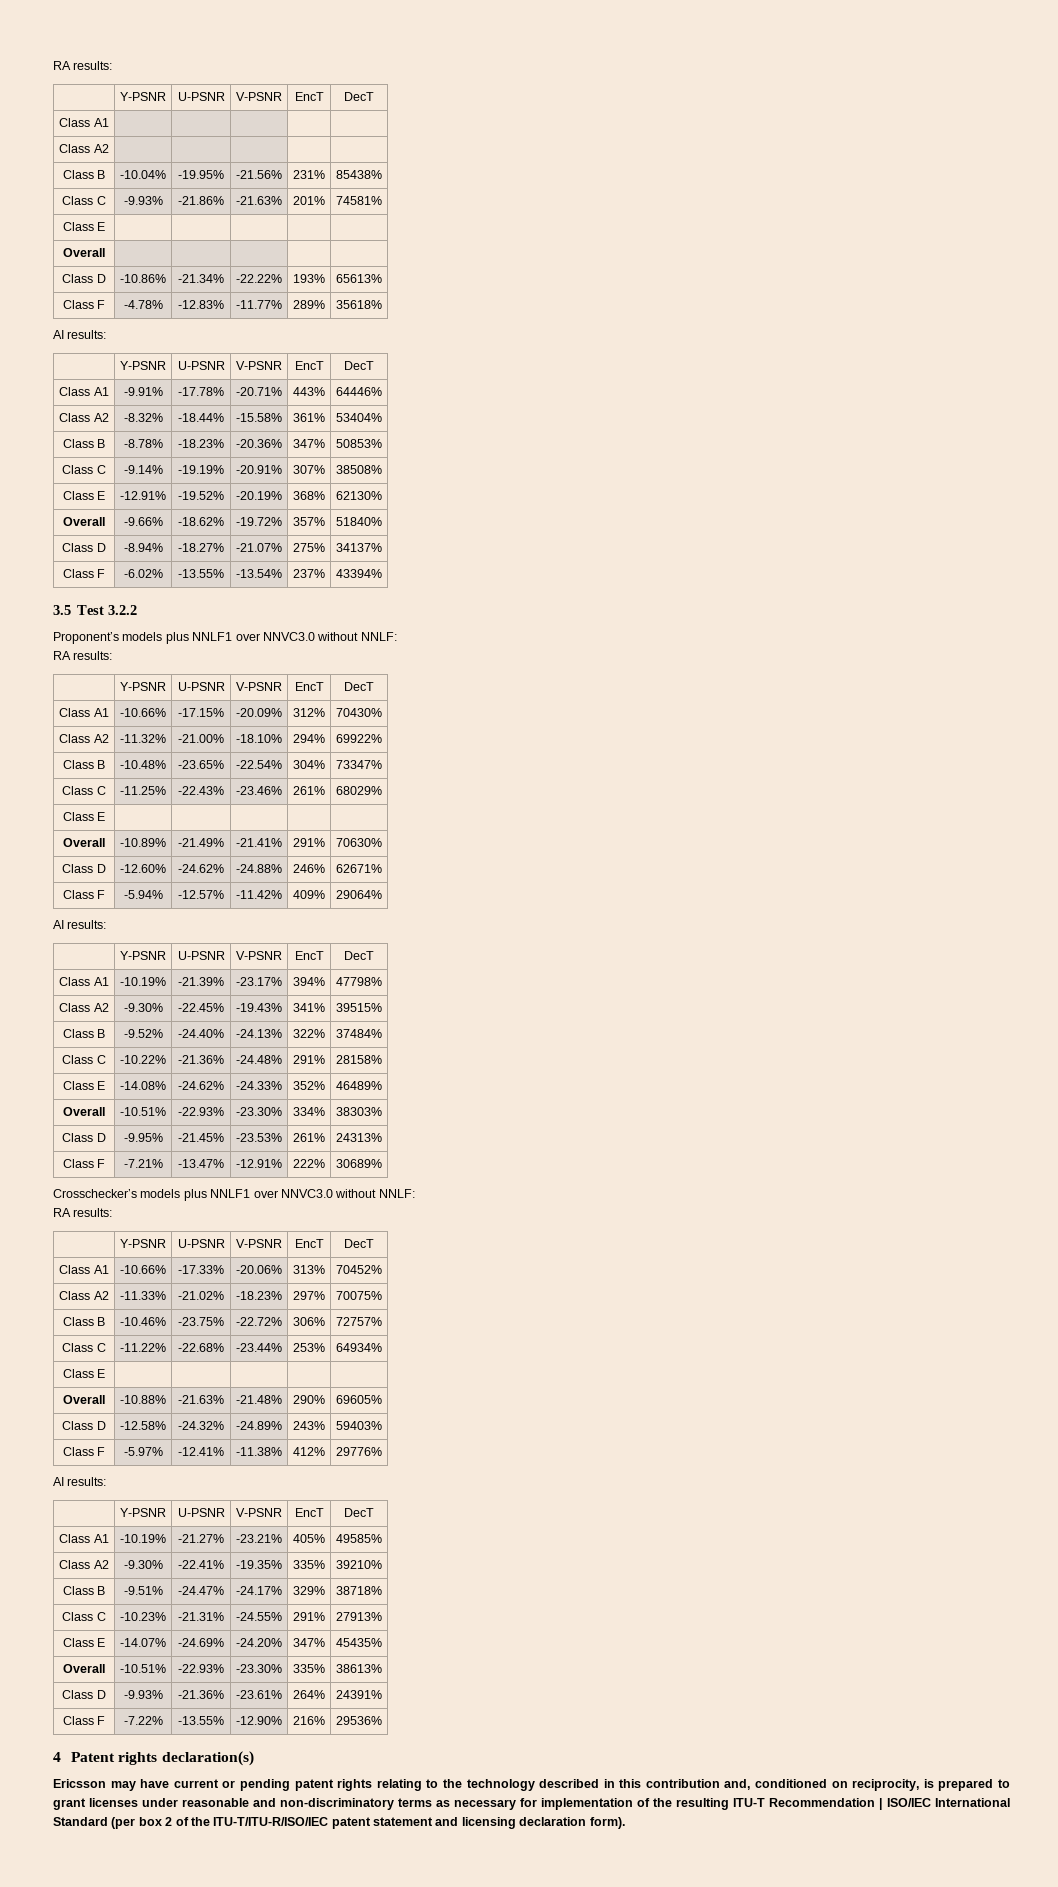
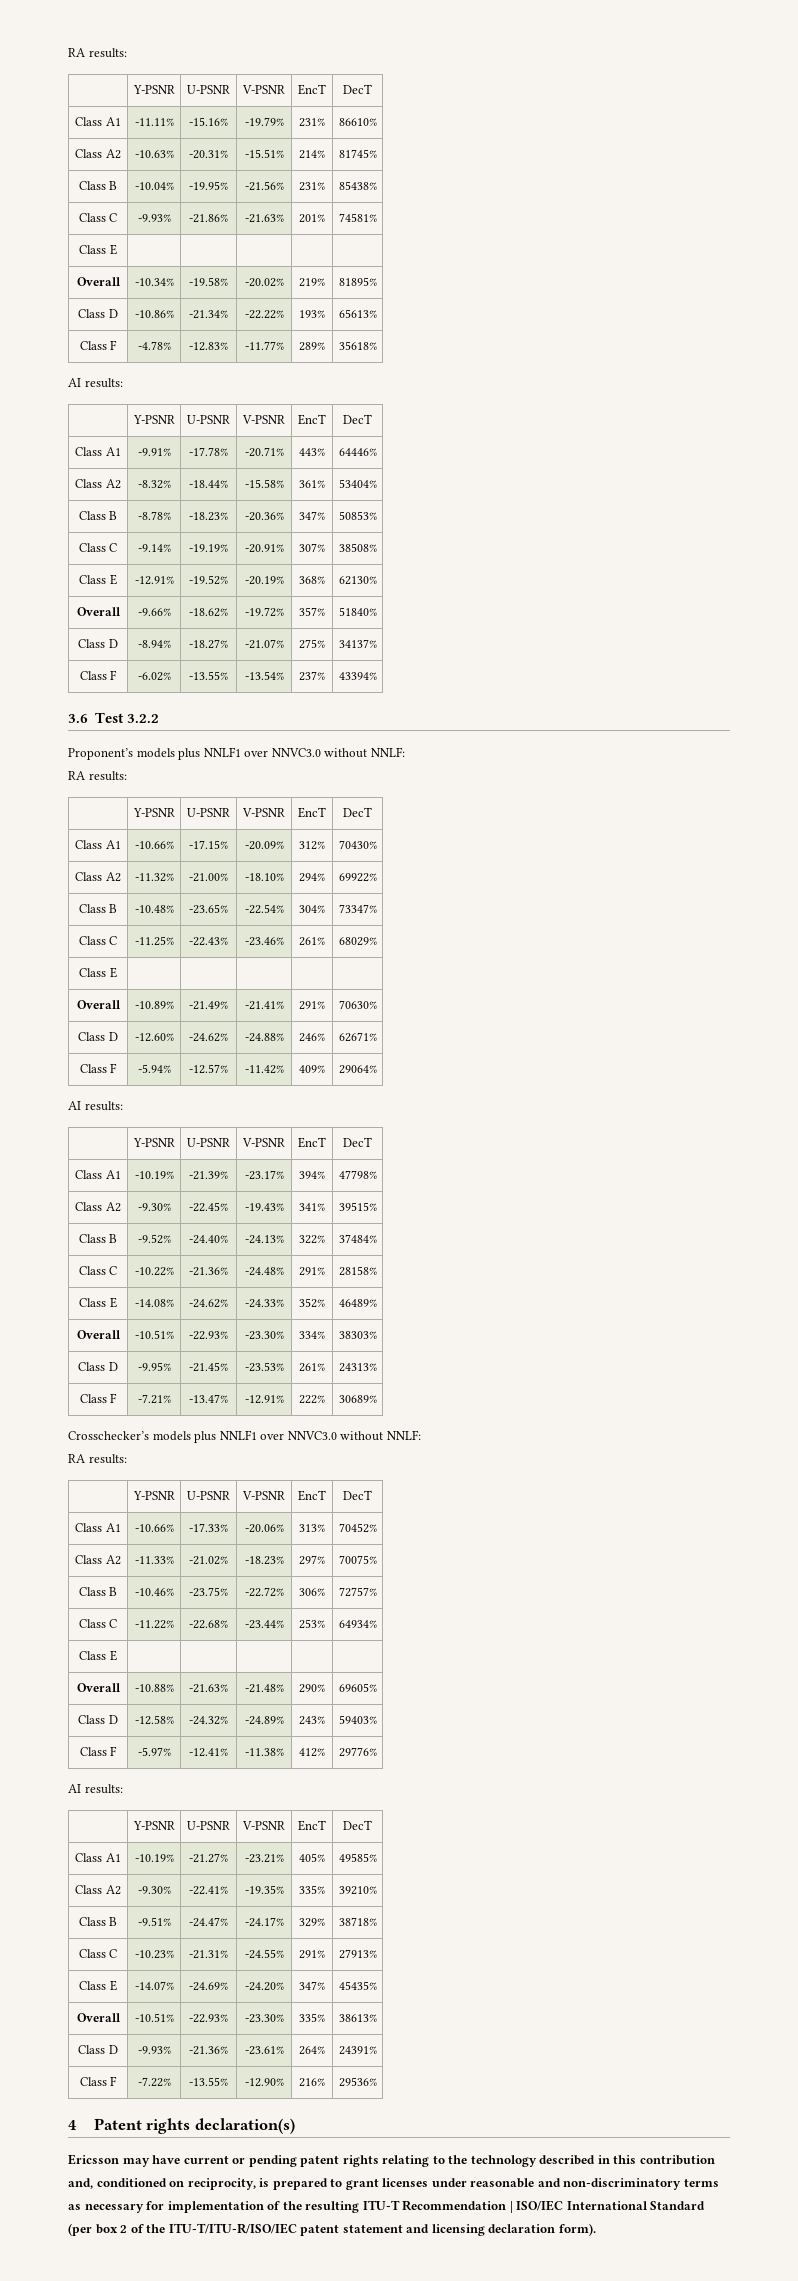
[53,61,113,70] [120,92,166,101] [177,92,225,101] [236,92,282,101] [294,92,324,101] [344,92,374,101] [59,118,109,127] [59,144,109,153] RA results: // | Y-PSNR | U-PSNR | V-PSNR | EncT | DecT // Class A1 | | | | | // Class A2 | | | | | -> [68,48,127,58] [132,85,175,94] [187,85,230,94] [242,85,285,94] [298,84,326,95] [343,84,372,94] [75,117,121,126] [134,118,174,126] [189,117,228,126] [244,117,284,126] [299,118,325,127] [338,118,377,126] [75,149,121,159] [134,150,174,158] [189,150,228,159] [244,149,284,158] [299,150,325,159] [338,149,377,158] RA results: // | Y-PSNR | U-PSNR | V-PSNR | EncT | DecT // Class A1 | -11.11% | -15.16% | -19.79% | 231% | 86610% // Class A2 | -10.63% | -20.31% | -15.51% | 214% | 81745%
(105, 252) | | | | -> [134,278,174,286] [189,277,228,286] [244,278,284,287] [299,278,325,287] [338,277,377,286] -10.34% | -19.58% | -20.02% | 219% | 81895%
[53,605,71,615] 3.5 -> [68,714,88,723] 3.6

